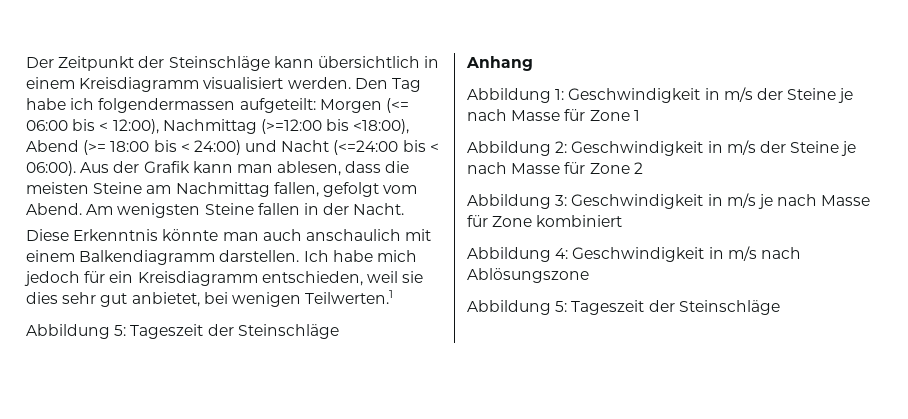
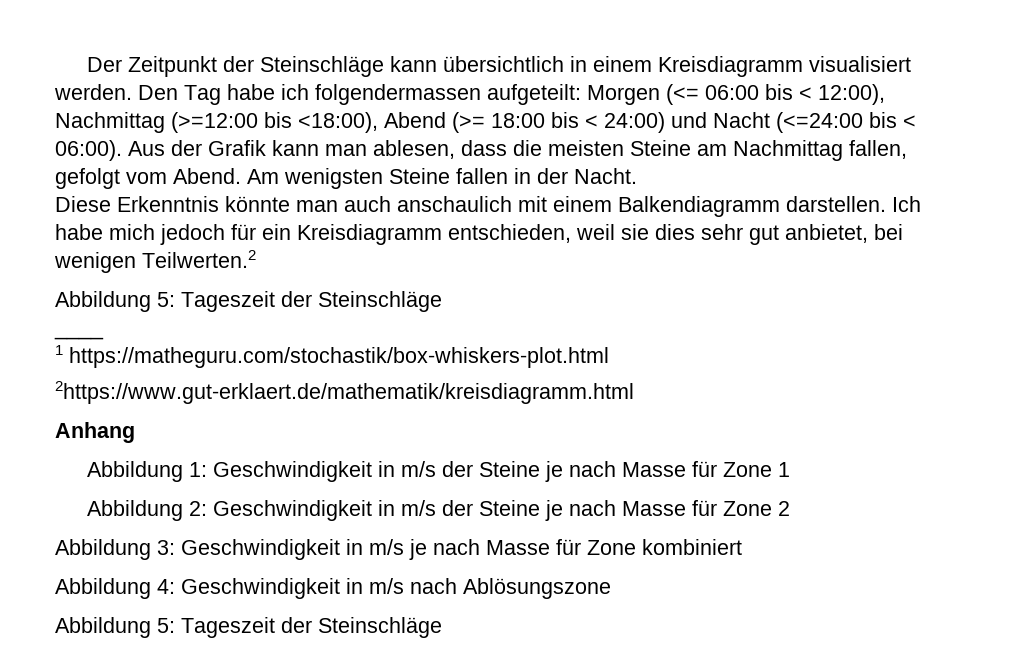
[305,290,394,304] [26,324,339,339] Teilwerten.1 // Abbildung 5: Tageszeit der Steinschläge -> [142,250,256,268] [55,291,442,312] [54,335,104,340] [55,345,609,368] [55,381,634,404] Teilwerten.2 // Abbildung 5: Tageszeit der Steinschläge // ____ // 1 https://matheguru.com/stochastik/box-whiskers-plot.html // 2https://www.gut-erklaert.de/mathematik/kreisdiagramm.html

